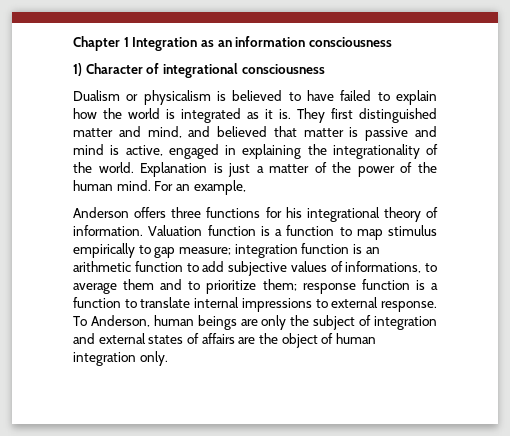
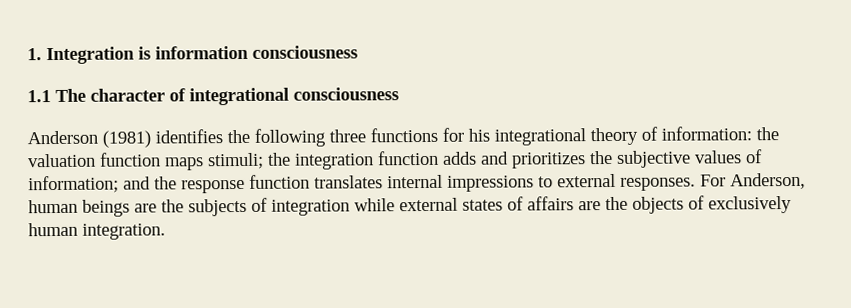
[73,36,232,51] Chapter 1 Integration as an -> [27,46,151,65] 1. Integration is
[73,63,143,76] 1) Character -> [27,88,165,103] 1.1 The character
[73,90,437,105] [73,108,437,123] [73,126,437,141] [73,144,438,159] [73,162,437,177] [73,180,246,195] [73,207,167,218] Dualism or physicalism is believed to have failed to explain how the world is integrated as it is. They first distinguished matter and mind, and believed that matter is passive and mind is active, engaged in explaining the integrationality of the world. Explanation is just a matter of the power of the human mind. For an example, // Anderson offers -> [27,128,325,148] Anderson (1981) identifies the following
[73,225,437,240] [73,243,380,258] [73,261,437,276] [73,279,438,294] [73,297,191,308] information. Valuation function is a function to map stimulus empirically to gap measure; integration function is an arithmetic function to add subjective values of informations, to average them and to prioritize them; response function is a function to translate -> [661,126,779,141] [27,149,763,171] [28,174,383,194] information: the valuation function maps stimuli; the integration function adds and prioritizes the subjective values of information; and the response function translates
[381,301,438,312] [73,316,87,326] response. To -> [620,174,726,191] responses. For
[261,315,356,330] only the subject -> [161,198,247,217] the subjects
[73,333,95,344] and -> [354,198,395,212] while
[281,333,376,348] [73,351,168,366] object of human integration only. -> [632,195,792,214] [28,222,166,240] objects of exclusively human integration.

